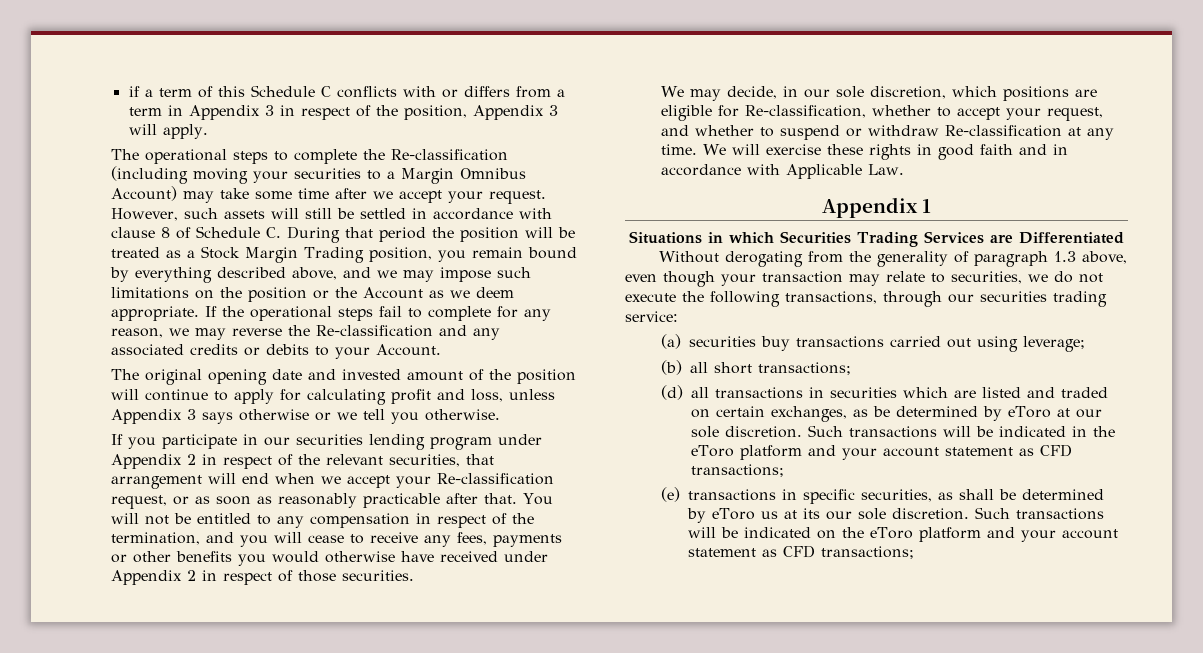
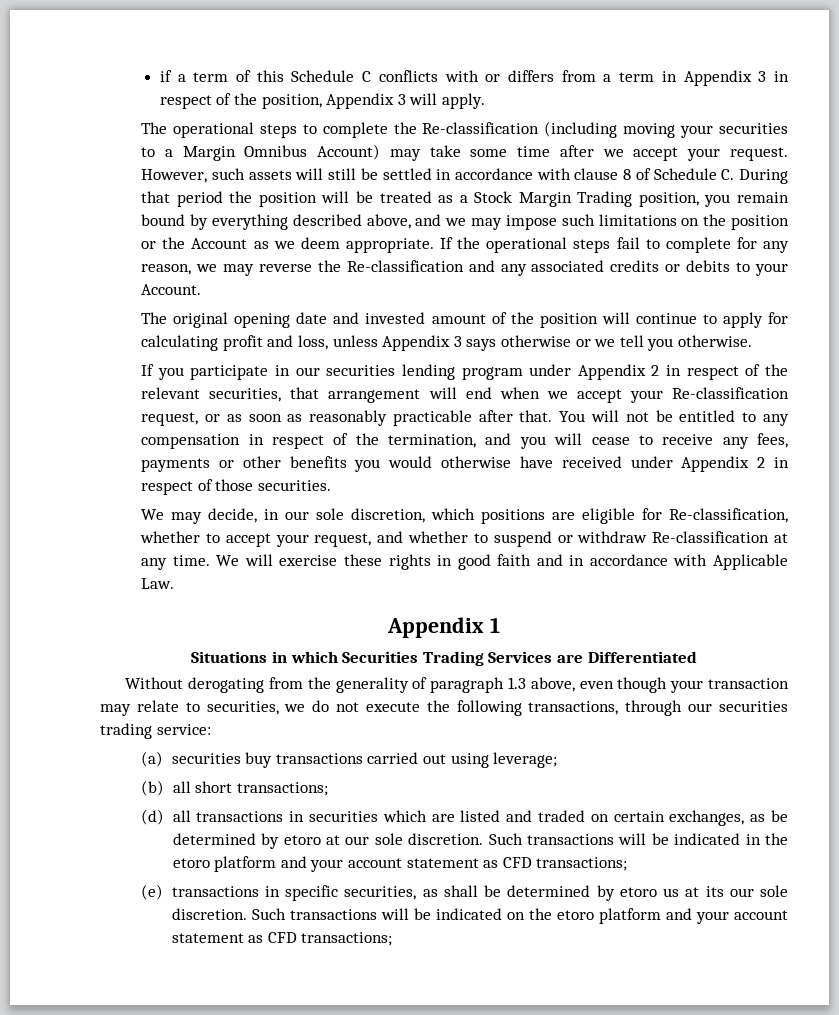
[1008,406,1052,418] eToro -> [283,835,321,845] etoro
[691,445,735,457] eToro -> [172,858,210,868] etoro
[712,508,756,520] eToro -> [619,887,657,897] etoro
[870,527,914,539] eToro -> [556,910,594,920] etoro

